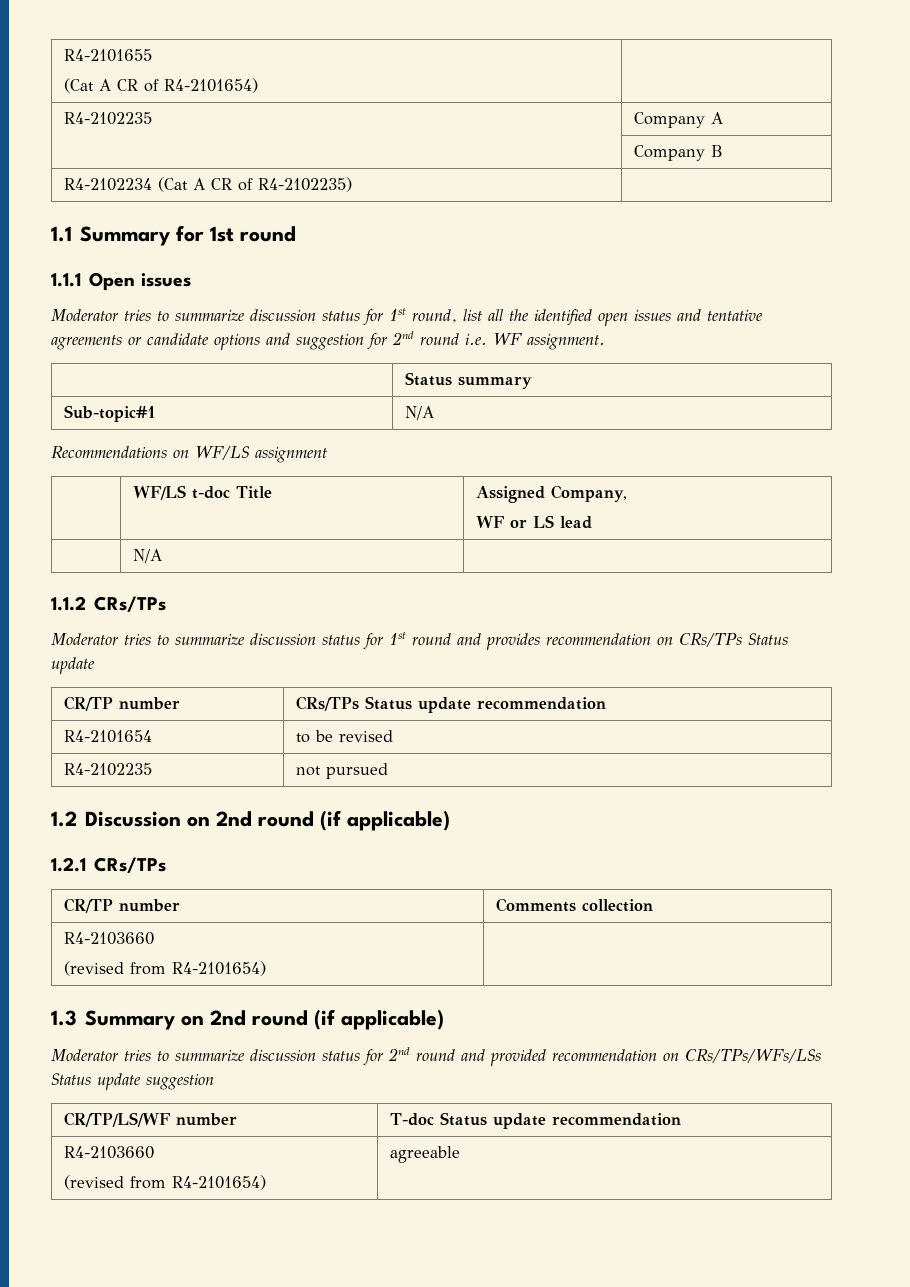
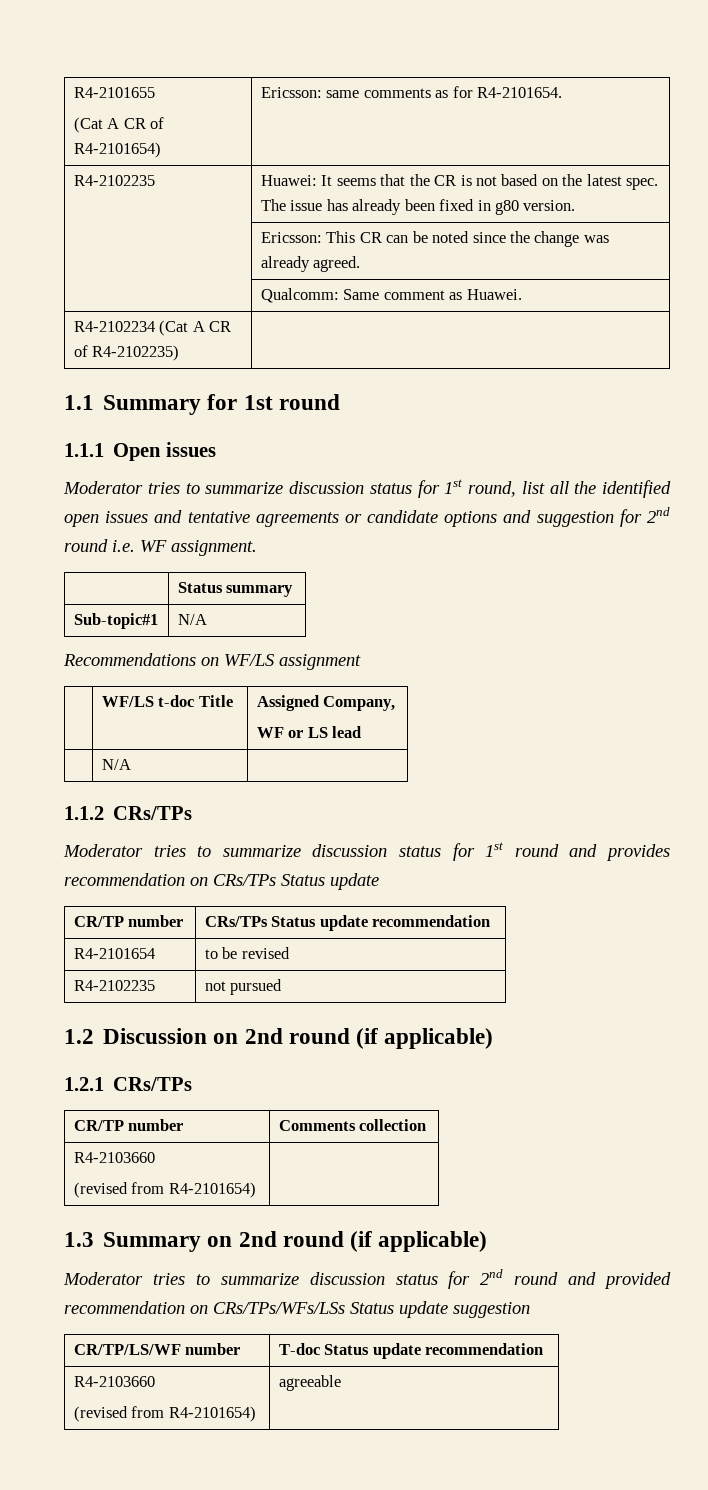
[63,112,152,125] [633,112,723,128] [633,145,723,161] // R4-2102235 | Company A // | Company B -> [260,86,563,98] [73,175,155,186] [260,174,659,190] [260,199,576,215] [260,231,609,247] [260,256,361,272] [260,288,522,303] Ericsson: same comments as for R4-2101654. // R4-2102235 | Huawei: It seems that the CR is not based on the latest spec. The issue has already been fixed in g80 version. // | Ericsson: This CR can be noted since the change was already agreed. // | Qualcomm: Same comment as Huawei.

